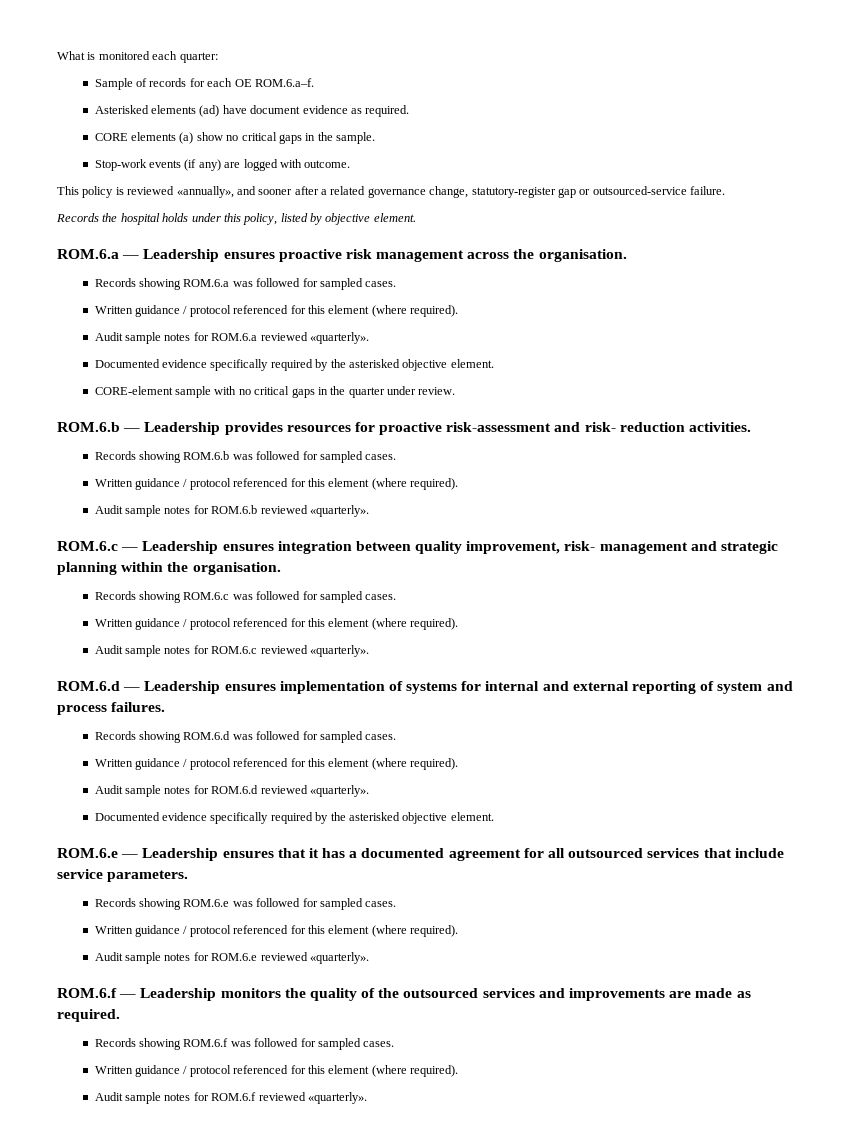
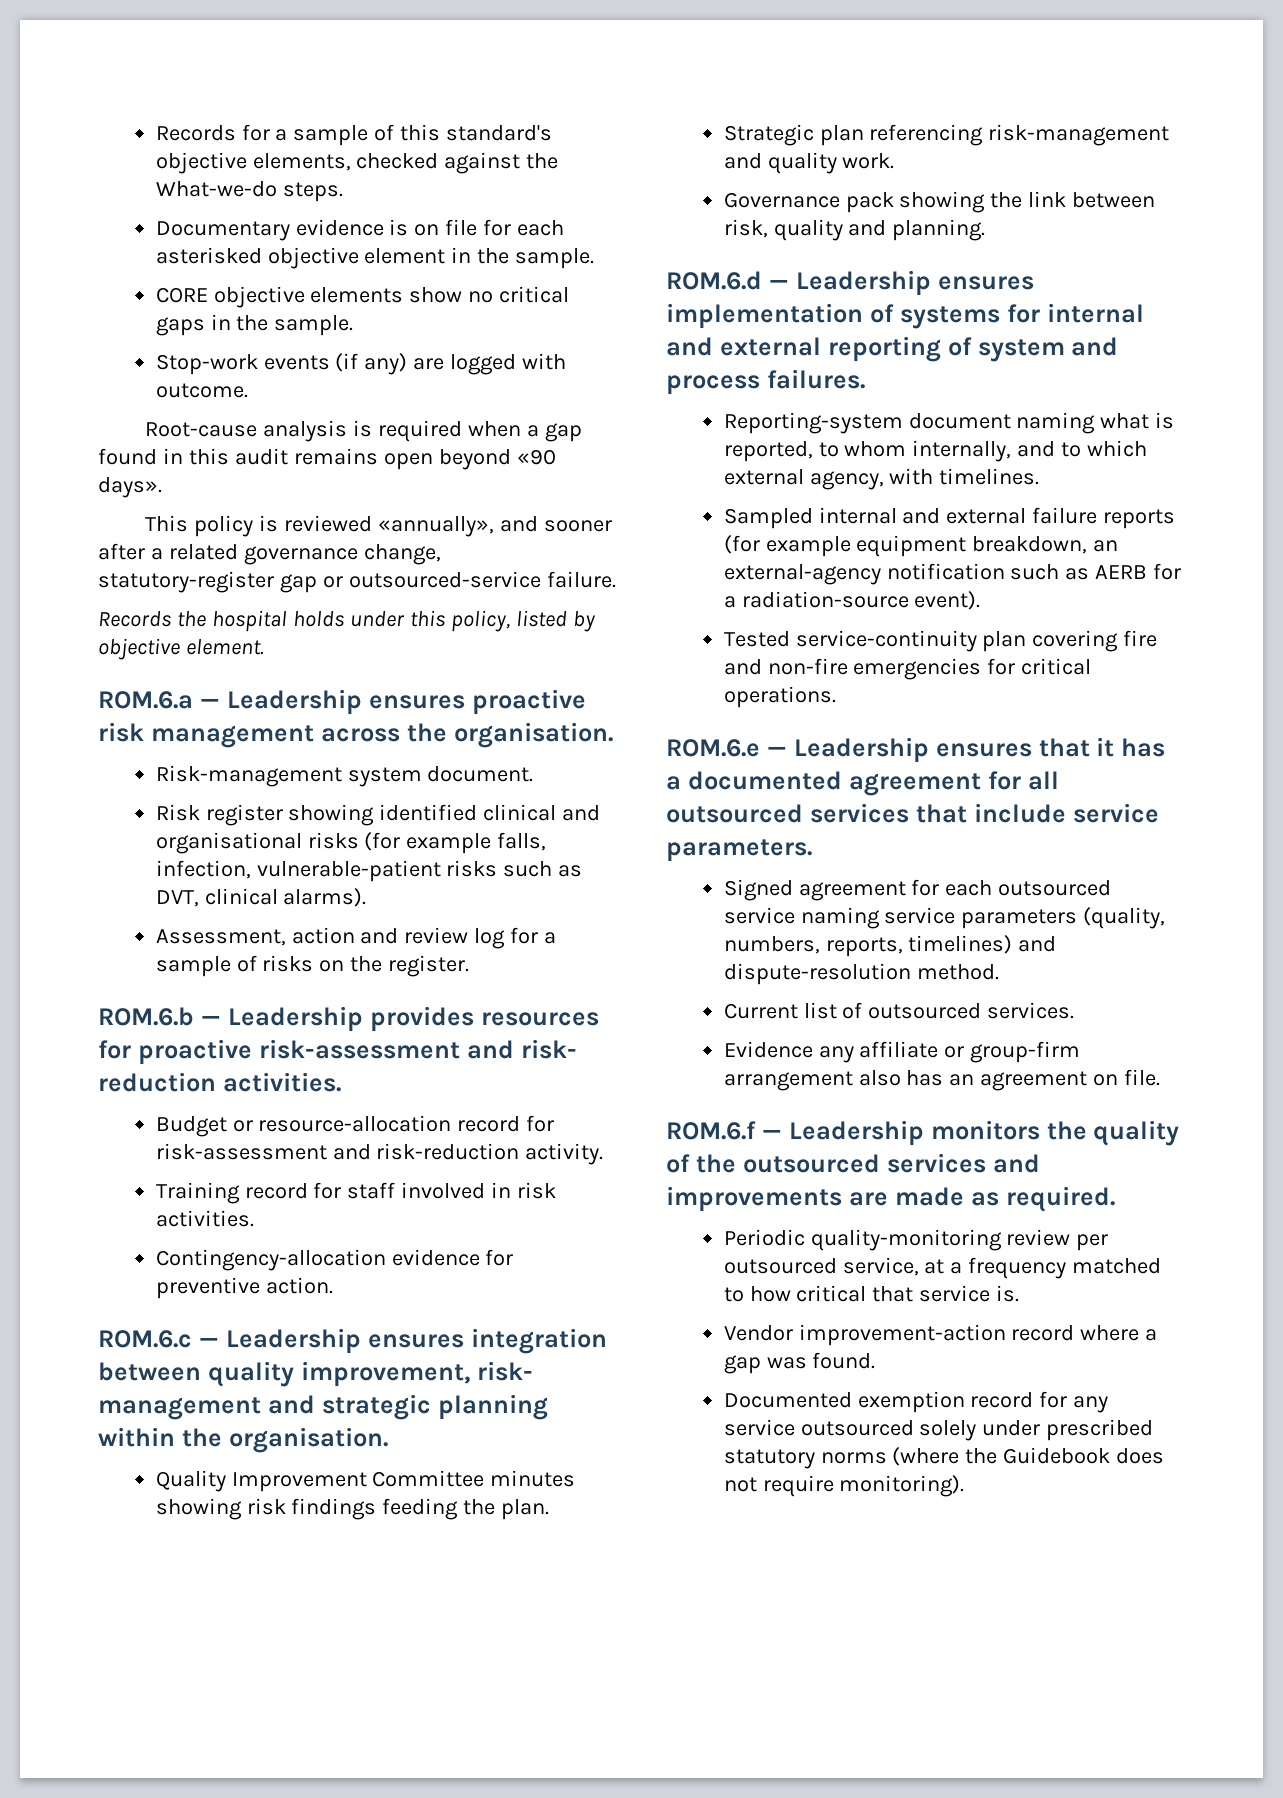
[57,51,218,63] [94,78,314,90] [94,105,410,117] What is monitored each quarter: // Sample of records for each OE ROM.6.a–f. // Asterisked elements (ad) have document evidence as required. -> [155,124,553,146] [155,152,559,174] [155,181,343,202] [155,219,565,241] [155,247,595,269] Records for a sample of this standard's objective elements, checked against the What-we-do steps. // Documentary evidence is on file for each asterisked objective element in the sample.
[131,132,194,144] elements (a) -> [213,286,404,308] objective elements
(351, 164) none -> [145,420,582,442] [98,448,556,470] [98,477,162,498] // Root-cause analysis is required when a gap found in this audit remains open beyond «90 days».
[94,278,397,290] [94,305,459,317] [94,332,369,344] [94,359,494,371] [94,386,456,398] Records showing ROM.6.a was followed for sampled cases. // Written guidance / protocol referenced for this element (where required). // Audit sample notes for ROM.6.a reviewed «quarterly». // Documented evidence specifically required by the asterisked objective element. // CORE-element sample with no critical gaps in the quarter under review. -> [155,765,534,787] [155,804,601,826] [155,832,547,854] [155,860,583,882] [155,888,367,907] [155,927,557,949] [155,955,470,977] Risk-management system document. // Risk register showing identified clinical and organisational risks (for example falls, infection, vulnerable-patient risks such as DVT, clinical alarms). // Assessment, action and review log for a sample of risks on the register.
[94,451,397,463] [94,478,459,490] [94,505,369,517] Records showing ROM.6.b was followed for sampled cases. // Written guidance / protocol referenced for this element (where required). // Audit sample notes for ROM.6.b reviewed «quarterly». -> [155,1115,555,1137] [155,1143,604,1165] [155,1182,557,1204] [155,1210,254,1227] [155,1249,514,1271] [155,1277,333,1299] Budget or resource-allocation record for risk-assessment and risk-reduction activity. // Training record for staff involved in risk activities. // Contingency-allocation evidence for preventive action.
[94,591,397,603] [94,618,459,630] [94,645,369,657] Records showing ROM.6.c was followed for sampled cases. // Written guidance / protocol referenced for this element (where required). // Audit sample notes for ROM.6.c reviewed «quarterly». -> [155,1470,576,1492] [155,1498,550,1520] [723,124,1170,146] [723,152,895,174] [723,191,1156,213] [723,219,986,241] Quality Improvement Committee minutes showing risk findings feeding the plan. // Strategic plan referencing risk-management and quality work. // Governance pack showing the link between risk, quality and planning.
[94,731,397,743] [94,758,459,770] [94,785,369,797] [94,812,494,824] Records showing ROM.6.d was followed for sampled cases. // Written guidance / protocol referenced for this element (where required). // Audit sample notes for ROM.6.d reviewed «quarterly». // Documented evidence specifically required by the asterisked objective element. -> [723,412,1175,434] [723,440,1148,462] [723,468,1040,490] [723,507,1176,529] [723,535,1119,557] [723,563,1182,585] [723,591,981,610] [723,630,1158,652] [723,658,1092,680] [723,686,836,708] Reporting-system document naming what is reported, to whom internally, and to which external agency, with timelines. // Sampled internal and external failure reports (for example equipment breakdown, an external-agency notification such as AERB for a radiation-source event). // Tested service-continuity plan covering fire and non-fire emergencies for critical operations.
[94,898,397,910] [94,925,459,937] [94,952,369,964] Records showing ROM.6.e was followed for sampled cases. // Written guidance / protocol referenced for this element (where required). // Audit sample notes for ROM.6.e reviewed «quarterly». -> [723,879,1112,901] [723,907,1166,929] [723,935,1057,957] [723,963,999,985] [723,1002,1075,1019] [723,1041,1081,1063] [723,1069,1161,1091] Signed agreement for each outsourced service naming service parameters (quality, numbers, reports, timelines) and dispute-resolution method. // Current list of outsourced services. // Evidence any affiliate or group-firm arrangement also has an agreement on file.
[94,1038,395,1050] [94,1065,459,1077] [94,1092,367,1104] Records showing ROM.6.f was followed for sampled cases. // Written guidance / protocol referenced for this element (where required). // Audit sample notes for ROM.6.f reviewed «quarterly». -> [723,1229,1109,1251] [723,1257,1162,1279] [723,1285,1020,1302] [723,1324,1158,1346] [723,1352,876,1374] [723,1391,1109,1413] [723,1419,1154,1441] [723,1447,1165,1469] [723,1475,965,1497] Periodic quality-monitoring review per outsourced service, at a frequency matched to how critical that service is. // Vendor improvement-action record where a gap was found. // Documented exemption record for any service outsourced solely under prescribed statutory norms (where the Guidebook does not require monitoring).

